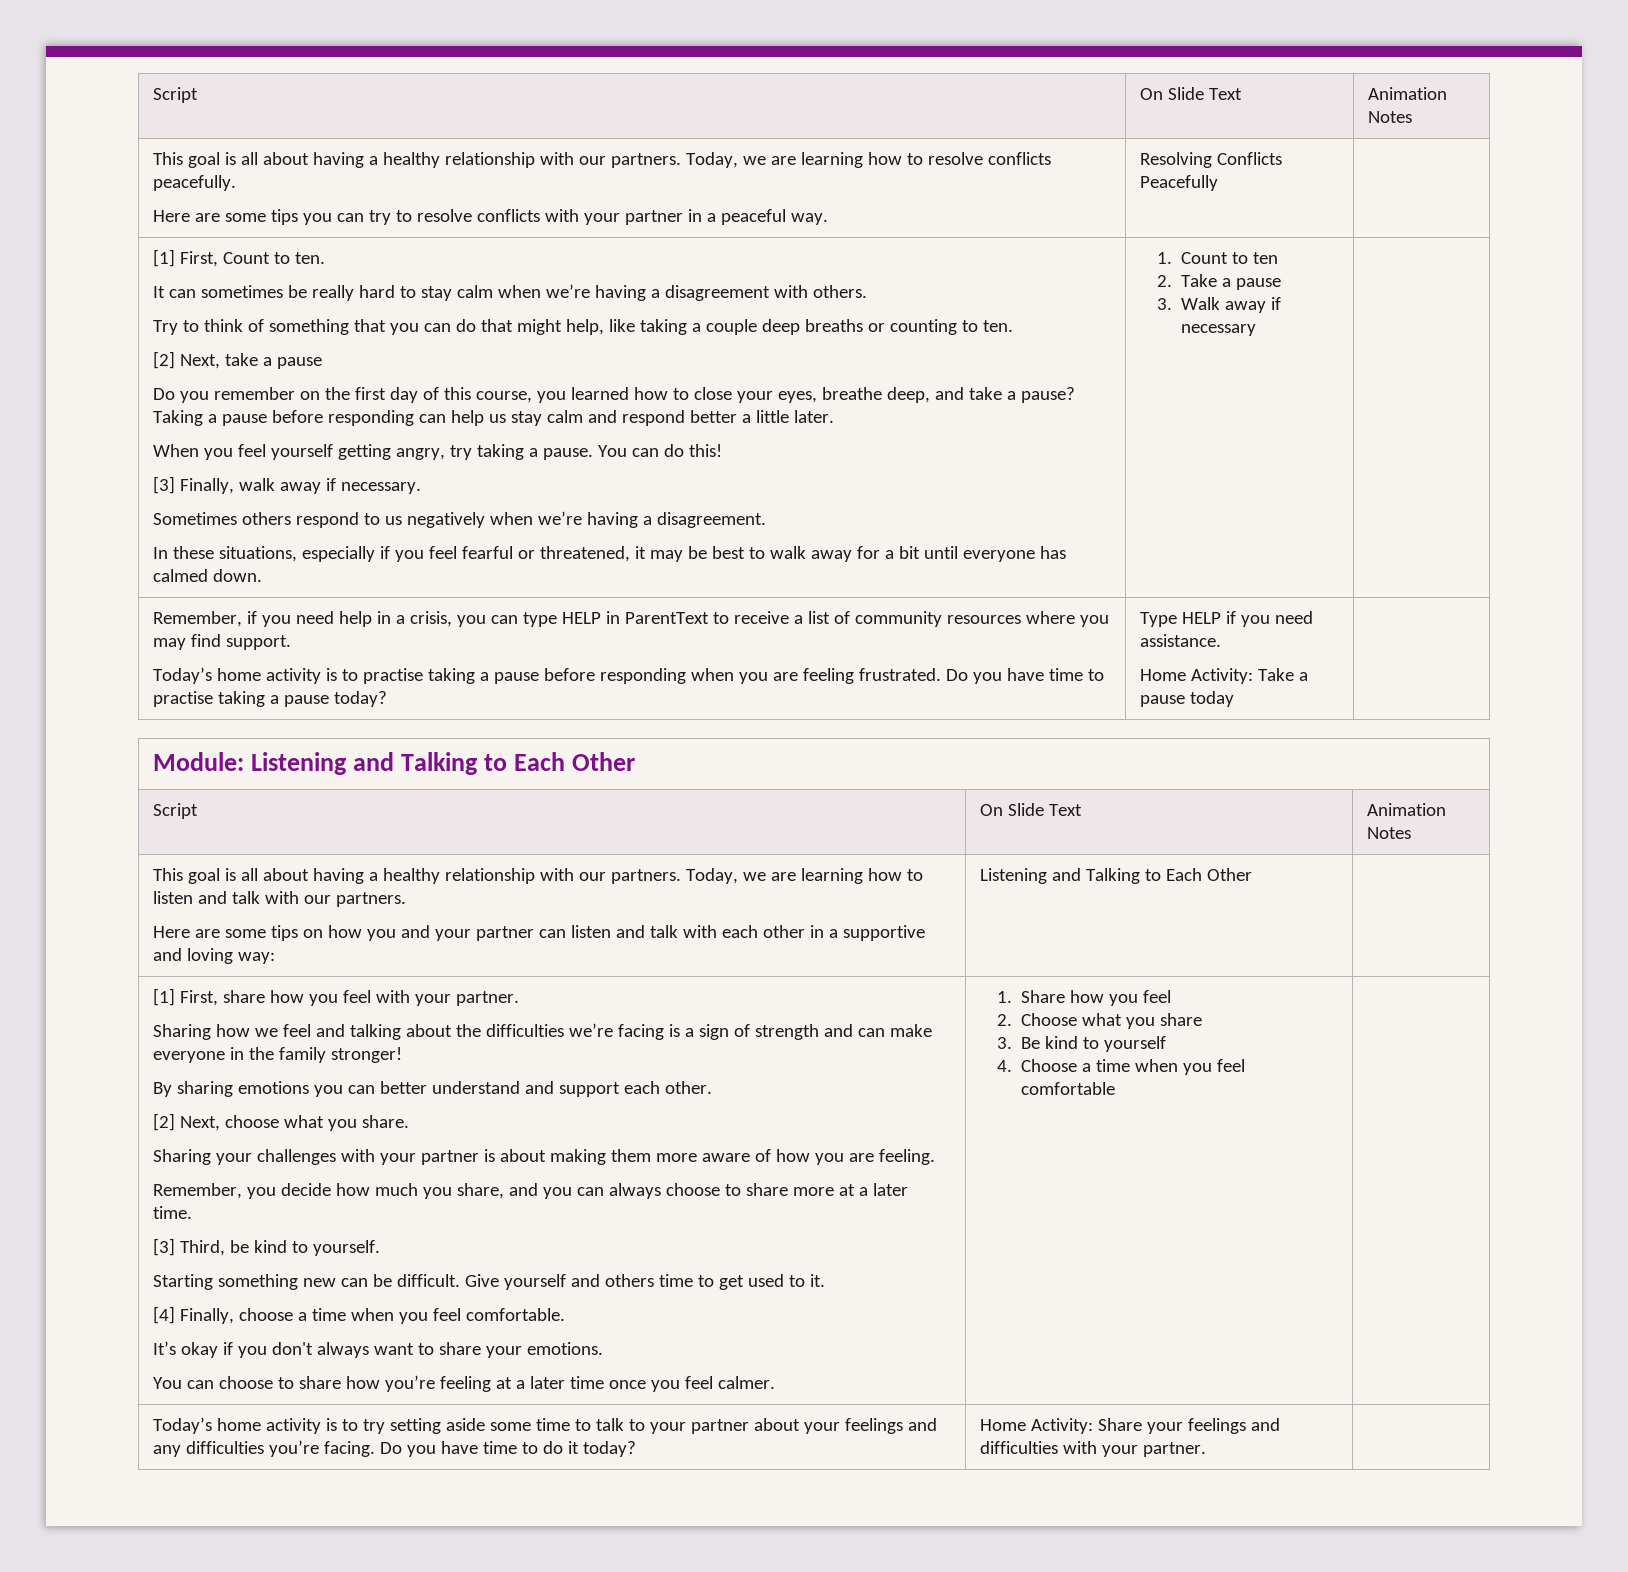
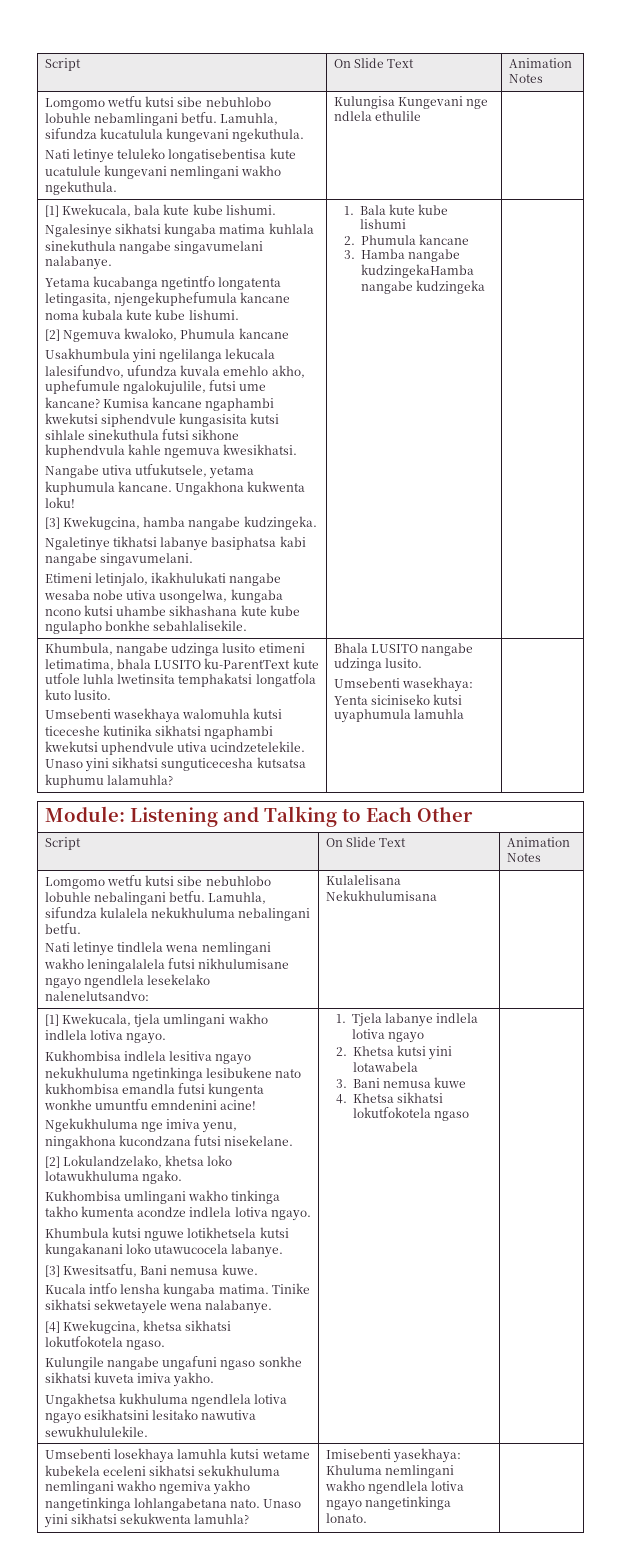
[152,87,198,103] [1139,87,1242,100] [1367,87,1447,100] [1367,111,1412,123] [152,152,1051,168] [152,175,236,191] [152,209,828,225] [1139,152,1282,168] [1139,175,1218,191] [152,249,325,267] [152,284,867,301] [152,319,1013,335] [152,351,322,369] [152,387,1075,403] [152,410,834,426] [152,444,722,460] [152,476,421,494] [152,511,766,528] [152,546,1066,562] [152,569,262,582] [1156,252,1279,264] [1156,274,1282,290] [1156,297,1282,313] [1181,324,1257,336] [152,611,1109,627] [152,634,291,650] [152,667,1104,684] [152,691,387,707] [1139,611,1313,627] [1139,634,1221,647] [1139,668,1308,684] [1139,691,1234,707] Script | On Slide Text | Animation Notes // This goal is all about having a healthy relationship with our partners. Today, we are learning how to resolve conflicts peacefully. // Here are some tips you can try to resolve conflicts with your partner in a peaceful way. | Resolving Conflicts Peacefully | // [1] First, Count to ten. // It can sometimes be really hard to stay calm when we’re having a disagreement with others. // Try to think of something that you can do that might help, like taking a couple deep breaths or counting to ten. // [2] Next, take a pause // Do you remember on the first day of this course, you learned how to close your eyes, breathe deep, and take a pause? Taking a pause before responding can help us stay calm and respond better a little later. // When you feel yourself getting angry, try taking a pause. You can do this! // [3] Finally, walk away if necessary. // Sometimes others respond to us negatively when we’re having a disagreement. // In these situations, especially if you feel fearful or threatened, it may be best to walk away for a bit until everyone has calmed down. | 1. Count to ten // 2. Take a pause // 3. Walk away if necessary | // Remember, if you need help in a crisis, you can type HELP in ParentText to receive a list of community resources where you may find support. // Today’s home activity is to practise taking a pause before responding when you are feeling frustrated. Do you have time to practise taking a pause today? | Type HELP if you need assistance. // Home Activity: Take a pause today -> [44,58,81,71] [333,58,415,68] [508,58,572,68] [508,74,543,83] [44,96,271,110] [44,112,279,126] [44,128,305,142] [44,148,296,163] [44,165,282,179] [44,181,117,195] [333,96,489,109] [333,111,421,121] [44,204,276,217] [44,223,314,238] [44,240,264,254] [44,256,112,270] [44,276,282,290] [44,292,291,307] [44,309,239,320] [44,328,289,342] [44,348,276,363] [44,365,305,378] [44,380,267,395] [44,397,275,411] [44,413,280,427] [44,429,240,440] [44,444,298,458] [44,464,255,479] [44,481,306,495] [44,497,75,508] [44,516,317,530] [44,536,306,551] [44,553,193,566] [44,572,282,587] [43,589,283,603] [44,605,300,616] [44,620,248,634] [343,204,449,215] [359,219,406,229] [343,234,470,245] [343,249,461,262] [360,264,474,278] [360,280,486,294] [44,643,305,656] [44,658,319,671] [44,673,316,687] [44,689,111,700] [44,708,283,723] [44,725,274,739] [44,741,306,755] [44,757,306,772] [44,774,173,788] [333,643,474,656] [333,658,422,671] [333,677,473,692] [333,694,463,705] [333,709,464,723] Script | On Slide Text | Animation Notes // Lomgomo wetfu kutsi sibe nebuhlobo lobuhle nebamlingani betfu. Lamuhla, sifundza kucatulula kungevani ngekuthula. // Nati letinye teluleko longatisebentisa kute ucatulule kungevani nemlingani wakho ngekuthula. | Kulungisa Kungevani nge ndlela ethulile | // [1] Kwekucala, bala kute kube lishumi. // Ngalesinye sikhatsi kungaba matima kuhlala sinekuthula nangabe singavumelani nalabanye. // Yetama kucabanga ngetintfo longatenta letingasita, njengekuphefumula kancane noma kubala kute kube lishumi. // [2] Ngemuva kwaloko, Phumula kancane // Usakhumbula yini ngelilanga lekucala lalesifundvo, ufundza kuvala emehlo akho, uphefumule ngalokujulile, futsi ume kancane? Kumisa kancane ngaphambi kwekutsi siphendvule kungasisita kutsi sihlale sinekuthula futsi sikhone kuphendvula kahle ngemuva kwesikhatsi. // Nangabe utiva utfukutsele, yetama kuphumula kancane. Ungakhona kukwenta loku! // [3] Kwekugcina, hamba nangabe kudzingeka. // Ngaletinye tikhatsi labanye basiphatsa kabi nangabe singavumelani. // Etimeni letinjalo, ikakhulukati nangabe wesaba nobe utiva usongelwa, kungaba ncono kutsi uhambe sikhashana kute kube ngulapho bonkhe sebahlalisekile. | 1. Bala kute kube lishumi // 2. Phumula kancane // 3. Hamba nangabe kudzingekaHamba nangabe kudzingeka | // Khumbula, nangabe udzinga lusito etimeni letimatima, bhala LUSITO ku-ParentText kute utfole luhla lwetinsita temphakatsi longatfola kuto lusito. // Umsebenti wasekhaya walomuhla kutsi ticeceshe kutinika sikhatsi ngaphambi kwekutsi uphendvule utiva ucindzetelekile. Unaso yini sikhatsi sunguticecesha kutsatsa kuphumu lalamuhla? | Bhala LUSITO nangabe udzinga lusito. // Umsebenti wasekhaya: Yenta siciniseko kutsi uyaphumula lamuhla
[152,868,923,884] [152,891,406,907] [152,925,925,941] [152,948,275,964] [979,868,1252,884] [152,988,519,1006] [152,1023,932,1040] [152,1047,402,1063] [152,1081,712,1097] [152,1113,409,1131] [152,1149,935,1165] [152,1183,908,1199] [152,1206,192,1219] [152,1238,380,1256] [152,1274,825,1290] [152,1306,565,1324] [152,1341,603,1358] [152,1375,775,1392] [996,990,1172,1006] [996,1013,1203,1029] [996,1036,1167,1052] [996,1059,1246,1075] [1021,1082,1116,1095] [152,1417,937,1434] [152,1440,636,1457] [979,1418,1280,1434] [979,1441,1206,1457] This goal is all about having a healthy relationship with our partners. Today, we are learning how to listen and talk with our partners. // Here are some tips on how you and your partner can listen and talk with each other in a supportive and loving way: | Listening and Talking to Each Other | // [1] First, share how you feel with your partner. // Sharing how we feel and talking about the difficulties we’re facing is a sign of strength and can make everyone in the family stronger! // By sharing emotions you can better understand and support each other. // [2] Next, choose what you share. // Sharing your challenges with your partner is about making them more aware of how you are feeling. // Remember, you decide how much you share, and you can always choose to share more at a later time. // [3] Third, be kind to yourself. // Starting something new can be difficult. Give yourself and others time to get used to it. // [4] Finally, choose a time when you feel comfortable. // It’s okay if you don't always want to share your emotions. // You can choose to share how you’re feeling at a later time once you feel calmer. | 1. Share how you feel // 2. Choose what you share // 3. Be kind to yourself // 4. Choose a time when you feel comfortable | // Today’s home activity is to try setting aside some time to talk to your partner about your feelings and any difficulties you’re facing. Do you have time to do it today? | Home Activity: Share your feelings and difficulties with your partner. -> [44,875,271,889] [44,891,267,905] [44,907,311,921] [44,923,81,934] [44,942,271,956] [43,958,290,972] [44,974,211,989] [44,991,149,1001] [325,875,401,885] [325,890,437,901] [44,1013,268,1028] [44,1030,167,1044] [44,1050,252,1065] [44,1067,302,1081] [44,1083,265,1097] [43,1099,257,1110] [44,1118,238,1133] [44,1135,294,1149] [44,1155,233,1168] [44,1170,182,1184] [44,1190,281,1204] [44,1206,311,1221] [44,1227,289,1241] [44,1243,284,1258] [44,1264,258,1277] [44,1283,310,1297] [44,1299,273,1314] [44,1320,232,1334] [44,1336,165,1350] [44,1356,302,1370] [44,1372,215,1387] [44,1393,288,1407] [44,1409,257,1424] [44,1426,148,1437] [335,1013,479,1027] [351,1029,425,1043] [335,1045,453,1060] [352,1062,418,1072] [335,1077,467,1088] [335,1092,444,1104] [352,1107,470,1121] [44,1448,310,1463] [44,1465,281,1476] [44,1480,251,1495] [44,1497,302,1511] [43,1513,250,1528] [325,1448,461,1463] [325,1465,454,1478] [324,1480,465,1494] [325,1496,451,1511] [325,1513,367,1523] Lomgomo wetfu kutsi sibe nebuhlobo lobuhle nebalingani betfu. Lamuhla, sifundza kulalela nekukhuluma nebalingani betfu. // Nati letinye tindlela wena nemlingani wakho leningalalela futsi nikhulumisane ngayo ngendlela lesekelako nalenelutsandvo: | Kulalelisana Nekukhulumisana | // [1] Kwekucala, tjela umlingani wakho indlela lotiva ngayo. // Kukhombisa indlela lesitiva ngayo nekukhuluma ngetinkinga lesibukene nato kukhombisa emandla futsi kungenta wonkhe umuntfu emndenini acine! // Ngekukhuluma nge imiva yenu, ningakhona kucondzana futsi nisekelane. // [2] Lokulandzelako, khetsa loko lotawukhuluma ngako. // Kukhombisa umlingani wakho tinkinga takho kumenta acondze indlela lotiva ngayo. // Khumbula kutsi nguwe lotikhetsela kutsi kungakanani loko utawucocela labanye. // [3] Kwesitsatfu, Bani nemusa kuwe. // Kucala intfo lensha kungaba matima. Tinike sikhatsi sekwetayele wena nalabanye. // [4] Kwekugcina, khetsa sikhatsi lokutfokotela ngaso. // Kulungile nangabe ungafuni ngaso sonkhe sikhatsi kuveta imiva yakho. // Ungakhetsa kukhuluma ngendlela lotiva ngayo esikhatsini lesitako nawutiva sewukhululekile. | 1. Tjela labanye indlela lotiva ngayo // 2. Khetsa kutsi yini lotawabela // 3. Bani nemusa kuwe // 4. Khetsa sikhatsi lokutfokotela ngaso | // Umsebenti losekhaya lamuhla kutsi wetame kubekela eceleni sikhatsi sekukhuluma nemlingani wakho ngemiva yakho nangetinkinga lohlangabetana nato. Unaso yini sikhatsi sekukwenta lamuhla? | Imisebenti yasekhaya: Khuluma nemlingani wakho ngendlela lotiva ngayo nangetinkinga lonato.

